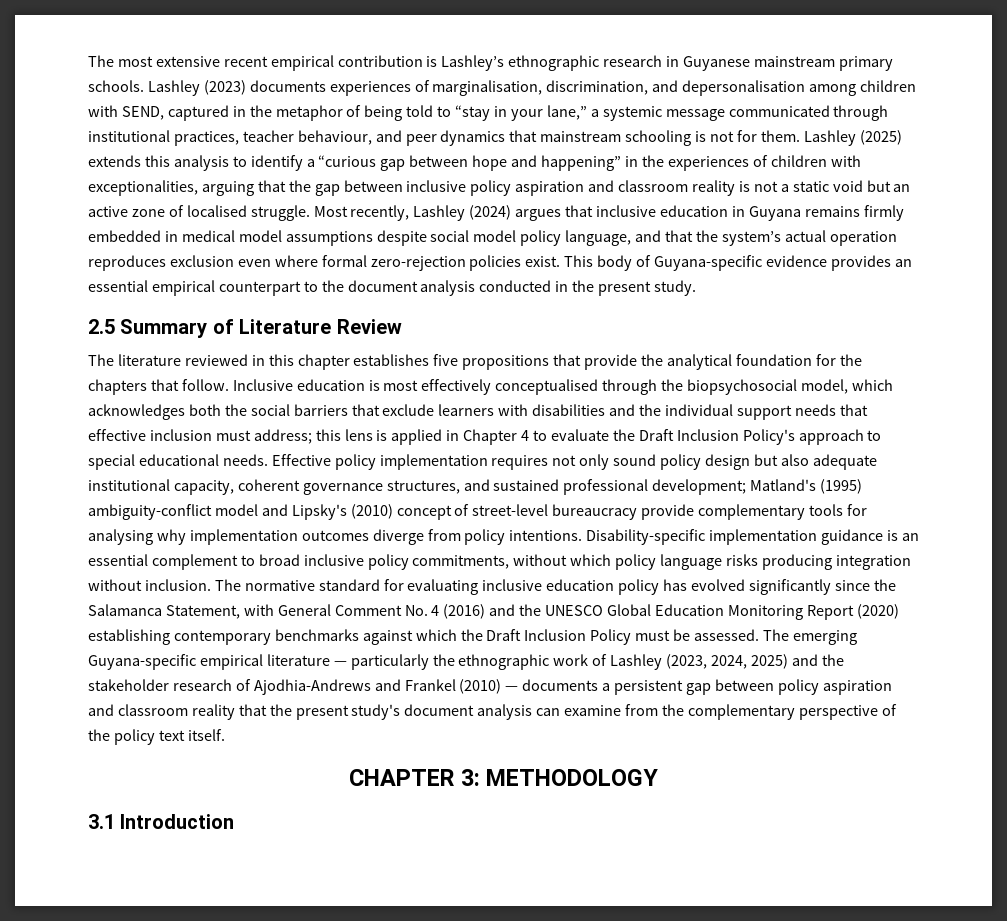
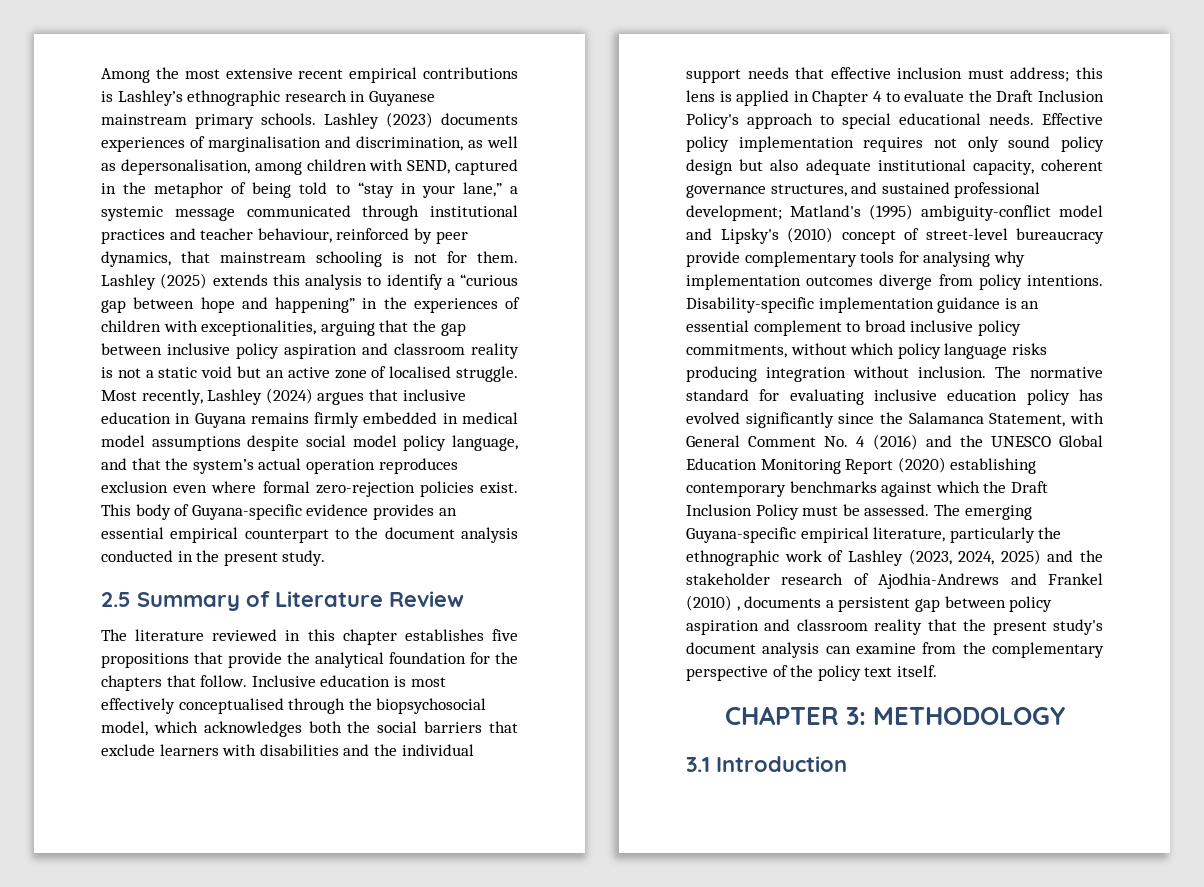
[88,55,114,67] The -> [101,67,179,83] Among the
[337,55,423,67] contribution -> [423,67,518,79] contributions
[432,80,806,96] marginalisation, discrimination, and depersonalisation -> [208,136,518,152] [101,159,250,175] marginalisation and discrimination, as well as depersonalisation,
[173,130,506,146] practices, teacher behaviour, and peer dynamics -> [101,228,468,244] [101,251,171,267] practices and teacher behaviour, reinforced by peer dynamics,
[266,654,347,666] literature — -> [873,527,946,542] literature,
[505,686,519,691] — -> [736,606,740,611] ,

